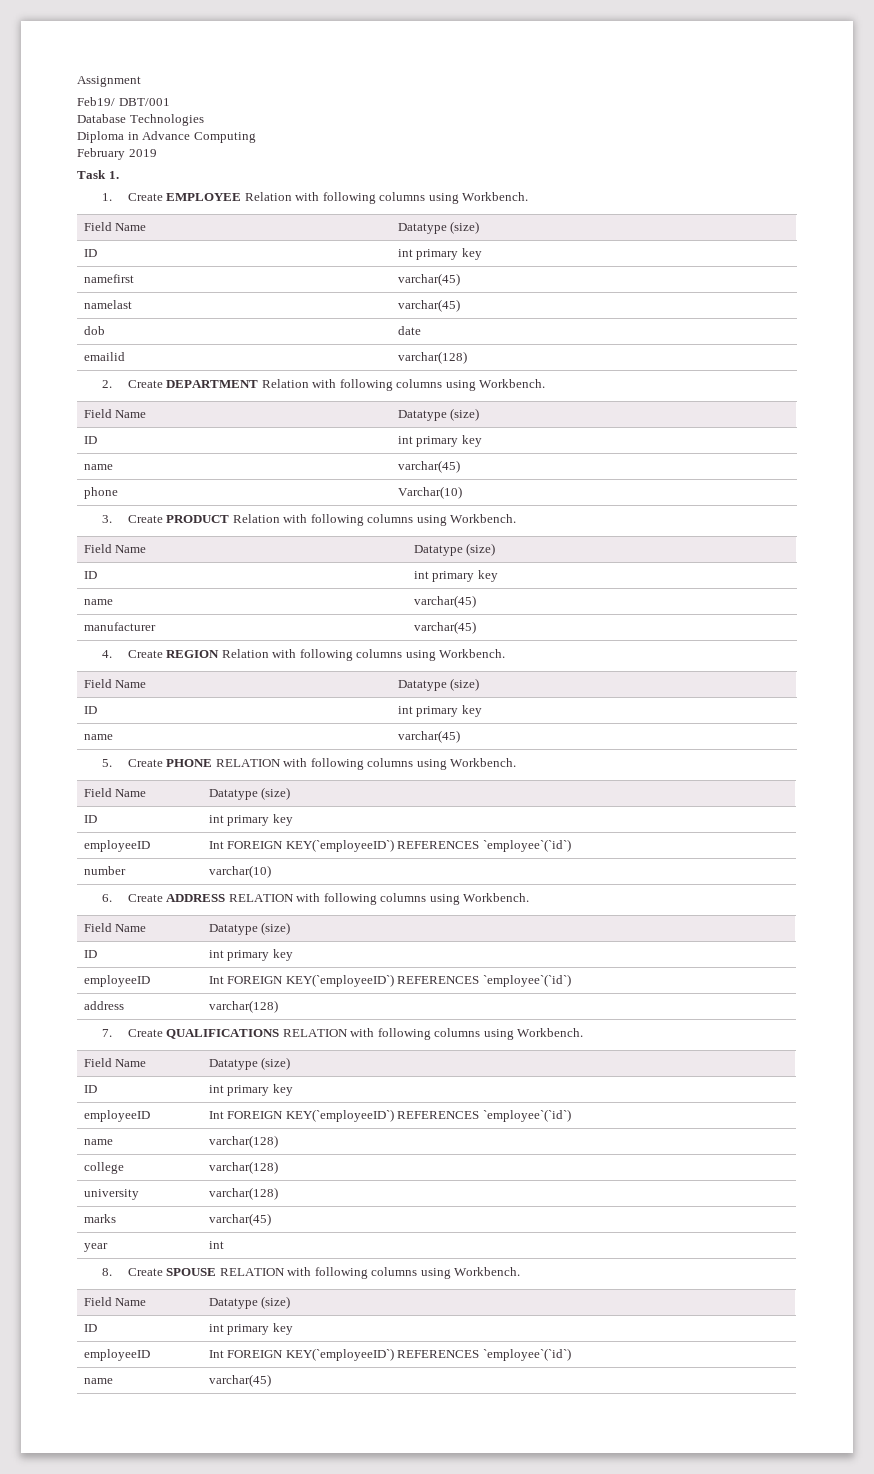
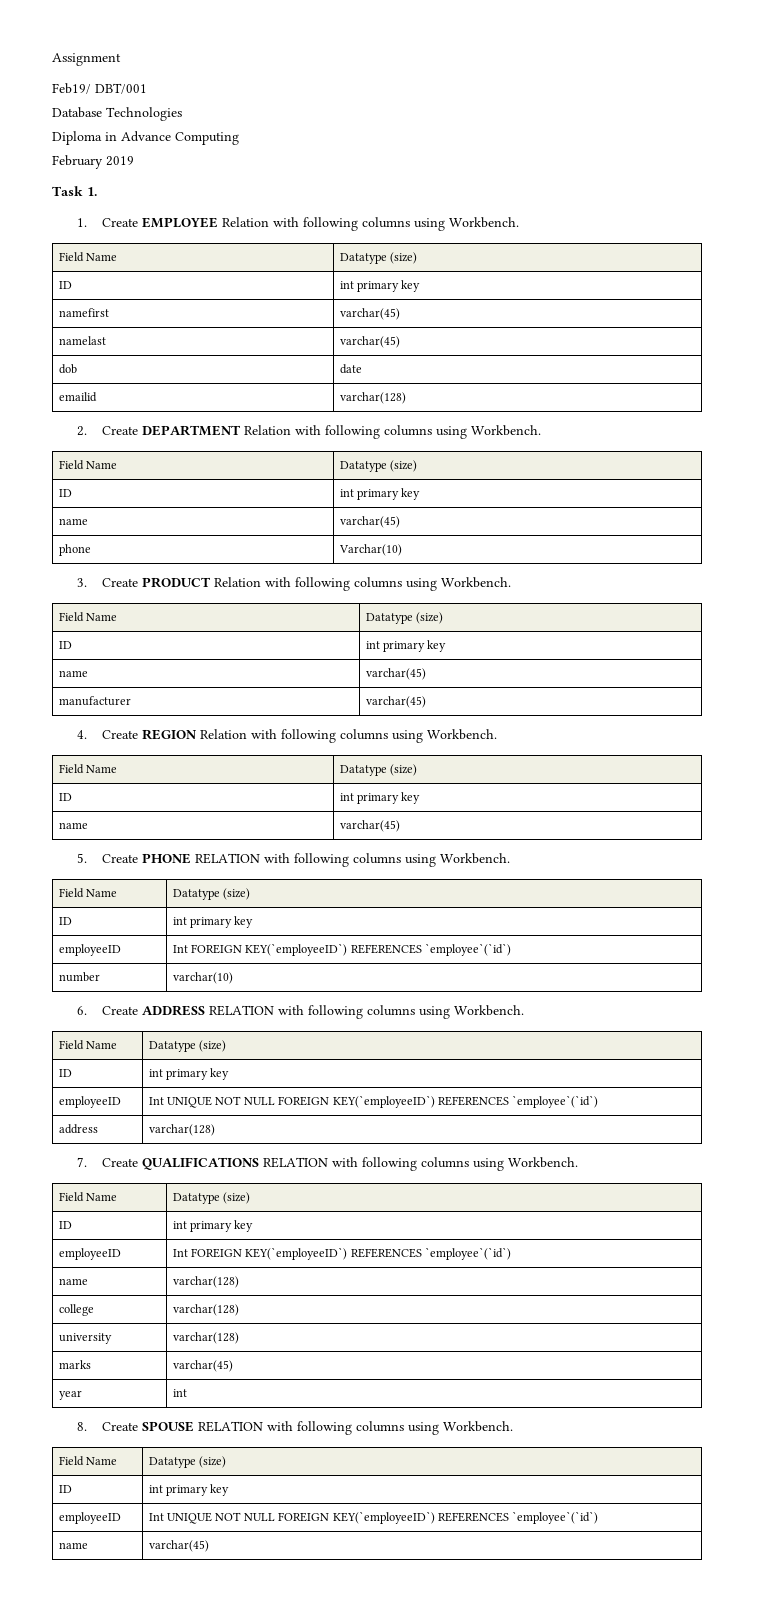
(224, 980) none -> [167,1096,275,1108] UNIQUE NOT NULL
(224, 1354) none -> [167,1512,275,1524] UNIQUE NOT NULL

